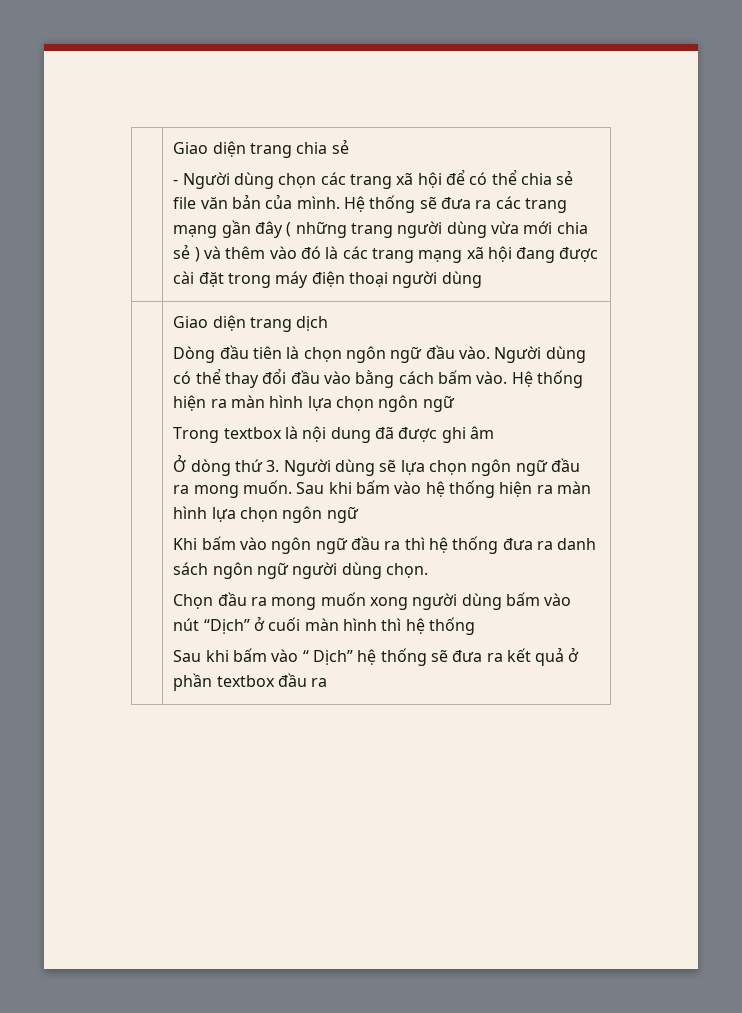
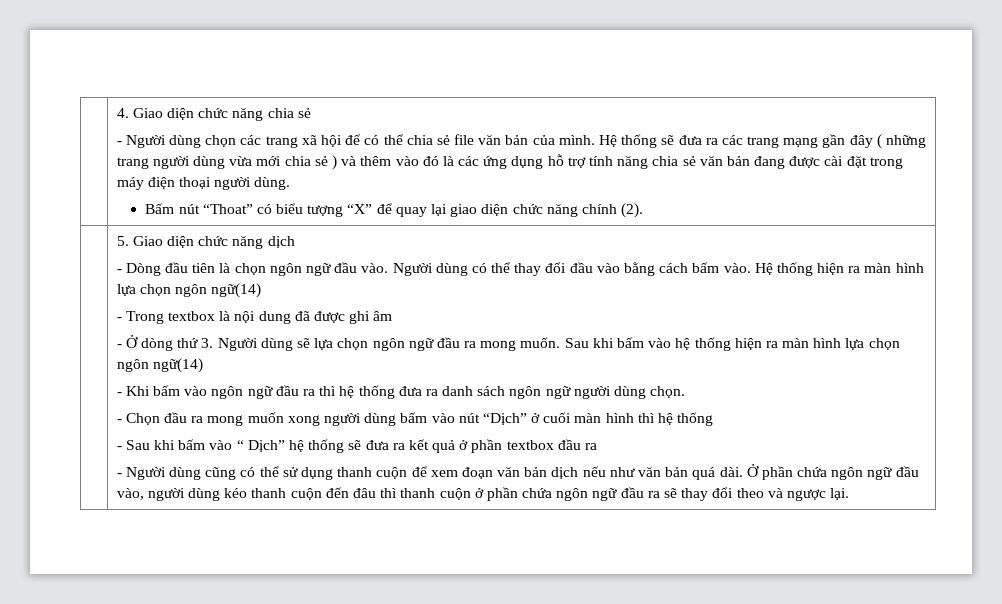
[173,141,292,158] | Giao diện trang -> [116,107,264,121] | 4. Giao diện chức năng
[371,246,512,263] trang mạng xã hội -> [483,154,750,169] ứng dụng hỗ trợ tính năng chia sẻ văn bản
[441,271,482,288] [173,315,292,332] dùng // | Giao diện trang -> [254,177,291,190] [145,203,644,218] [116,235,264,249] dùng. // Bấm nút “Thoat” có biểu tượng “X” để quay lại giao diện chức năng chính (2). // | 5. Giao diện chức năng
(329, 323) none -> [116,269,122,273] -
[422,395,455,412] ngữ // -> [211,283,262,298] [116,317,122,321] ngữ(14) // -
(494, 432) none -> [116,344,122,348] -
[326,506,359,523] ngữ // -> [152,358,203,373] [116,392,122,396] ngữ(14) // -
(428, 570) none -> [116,419,122,423] -
(475, 626) none -> [116,446,122,450] -
(328, 682) none -> [116,464,919,480] [116,487,850,501] // - Người dùng cũng có thể sử dụng thanh cuộn để xem đoạn văn bản dịch nếu như văn bản quá dài. Ở phần chứa ngôn ngữ đầu vào, người dùng kéo thanh cuộn đến đâu thì thanh cuộn ở phần chứa ngôn ngữ đầu ra sẽ thay đổi theo và ngược lại.

